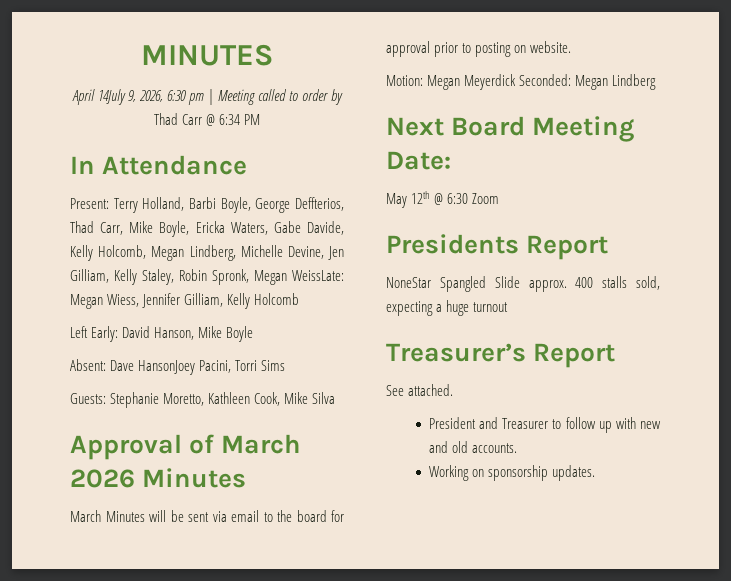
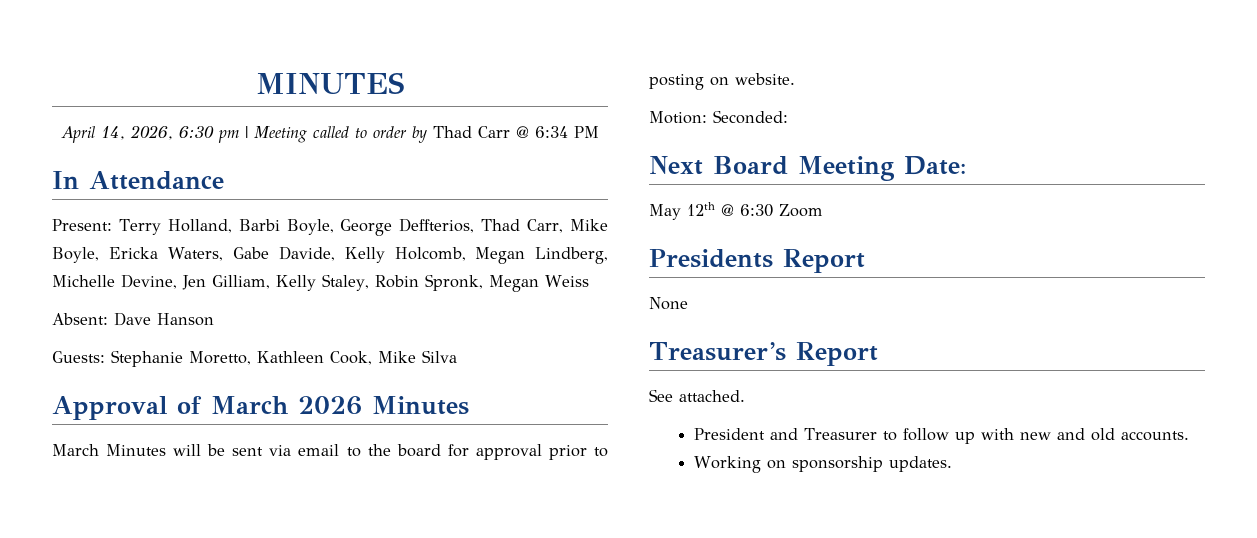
[97,89,136,105] 14July 9, -> [100,126,125,140] 14,
[292,270,344,281] [70,293,300,309] [70,326,254,342] [70,359,286,375] WeissLate: Megan Wiess, Jennifer Gilliam, Kelly Holcomb // Left Early: David Hanson, Mike Boyle // Absent: Dave HansonJoey Pacini, Torri Sims -> [544,275,589,287] [52,312,214,326] Weiss // Absent: Dave Hanson
[427,74,517,90] Megan Meyerdick -> (707, 117) none
[575,74,657,90] Megan Lindberg -> (788, 117) none
[386,276,660,292] [386,300,509,316] // NoneStar Spangled Slide approx. 400 stalls sold, expecting a huge turnout -> [649,297,688,310] // None

